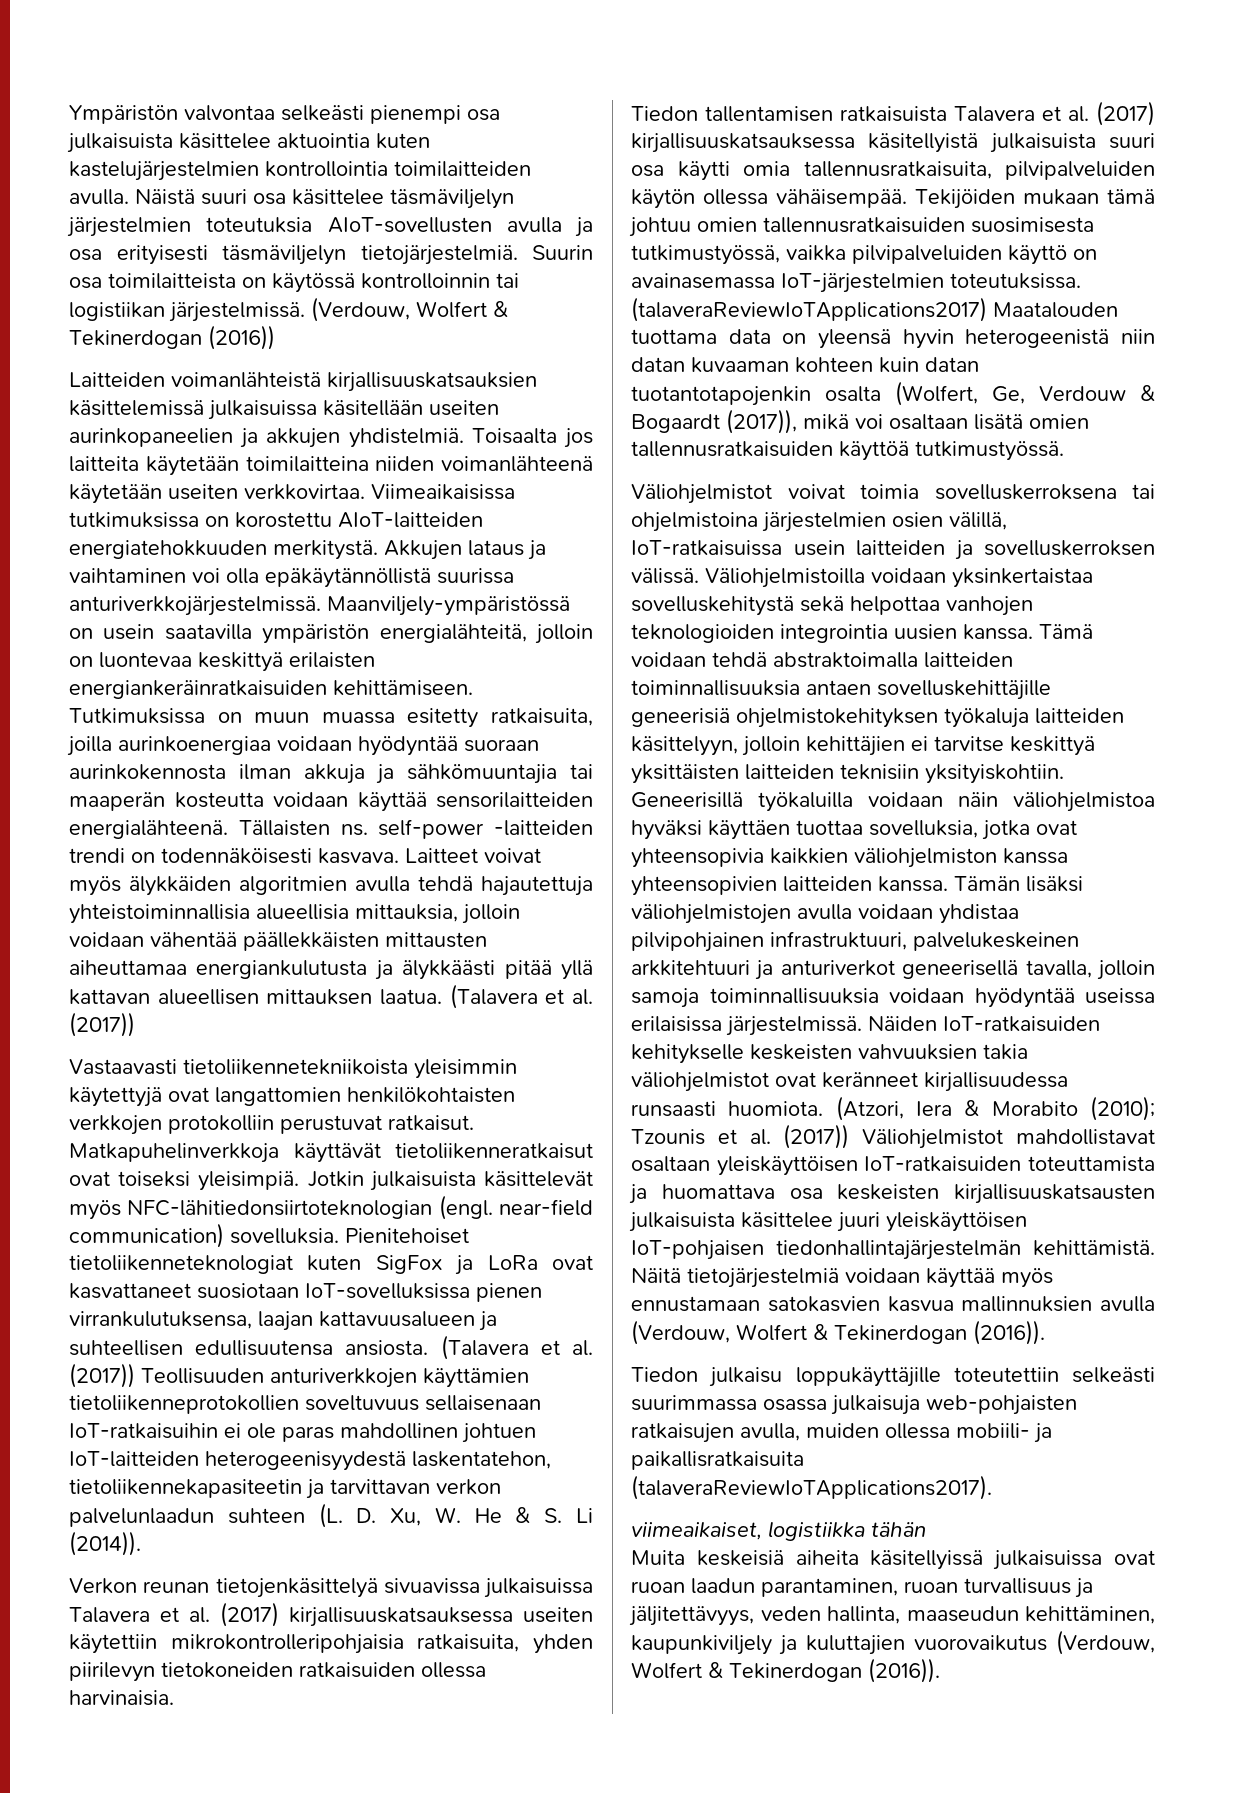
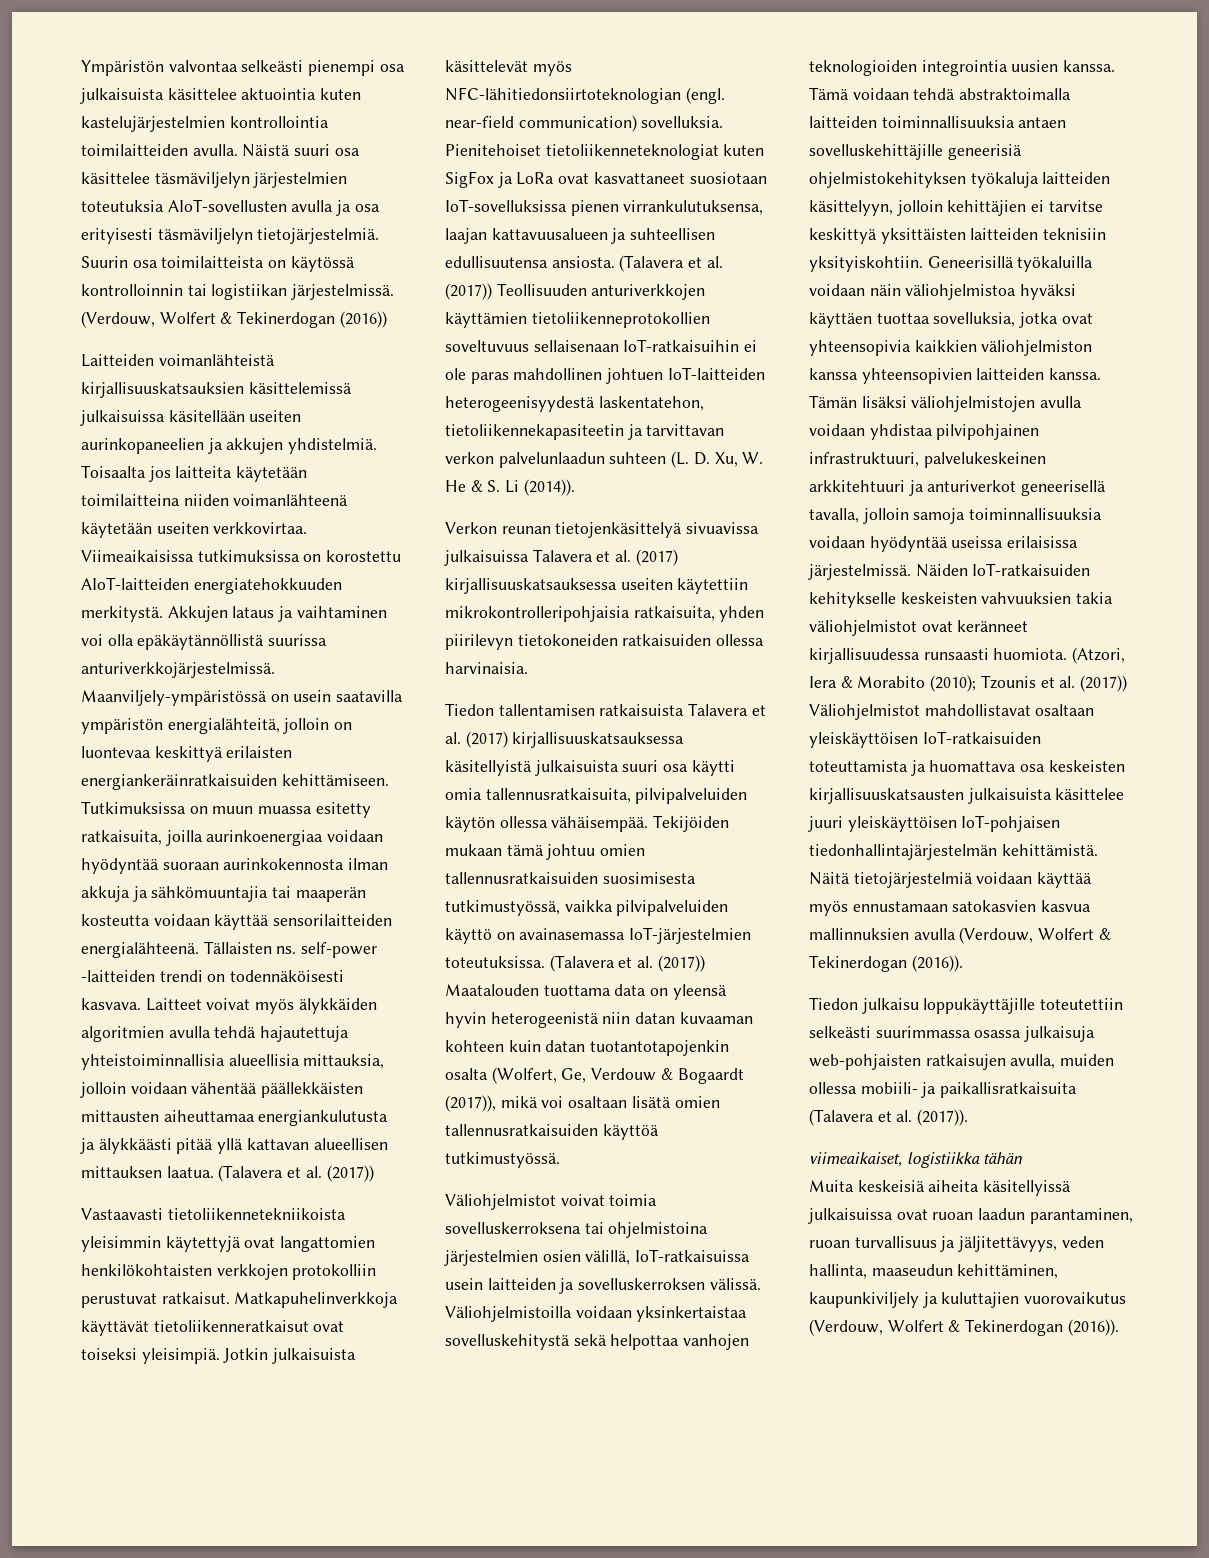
[631,297,987,322] (talaveraReviewIoTApplications2017) -> [549,955,705,972] (Talavera et al. (2017))
[631,1475,992,1500] (talaveraReviewIoTApplications2017). -> [809,1109,969,1126] (Talavera et al. (2017)).

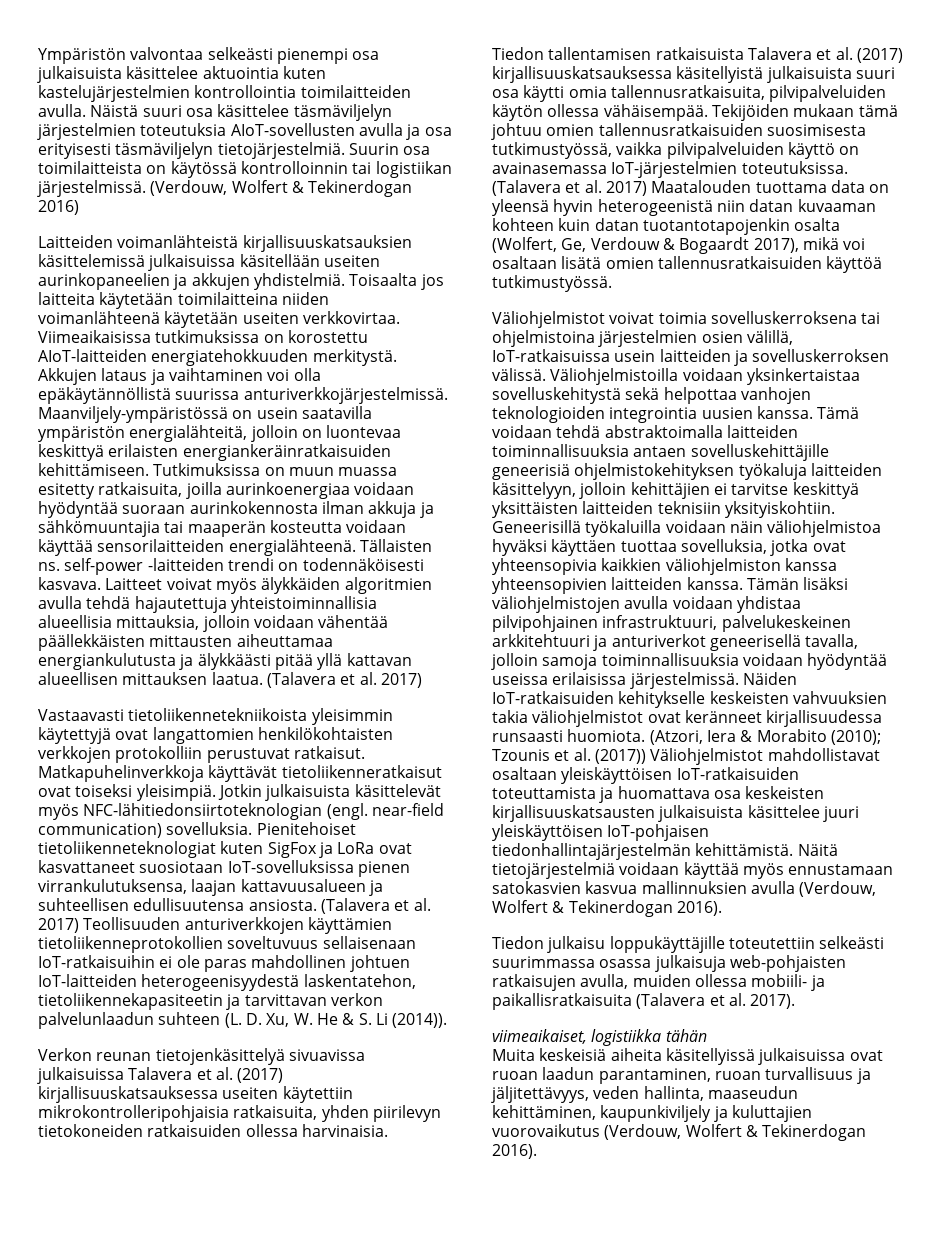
[339,311,387,328] (2016)) -> [38,200,79,215] 2016)
[326,1165,374,1182] (2017)) -> [380,673,422,688] 2017)
[445,283,492,300] (2017)) -> [38,918,79,933] 2017)
[657,955,705,972] (2017)) -> [605,181,647,196] 2017)
[445,1095,496,1112] (2017)), -> [753,238,799,253] 2017),
[911,955,963,972] (2016)). -> [676,901,722,916] 2016).
[917,1109,969,1126] (2017)). -> [750,994,796,1009] 2017).
[1067,1319,1119,1336] (2016)). -> [492,1144,537,1159] 2016).

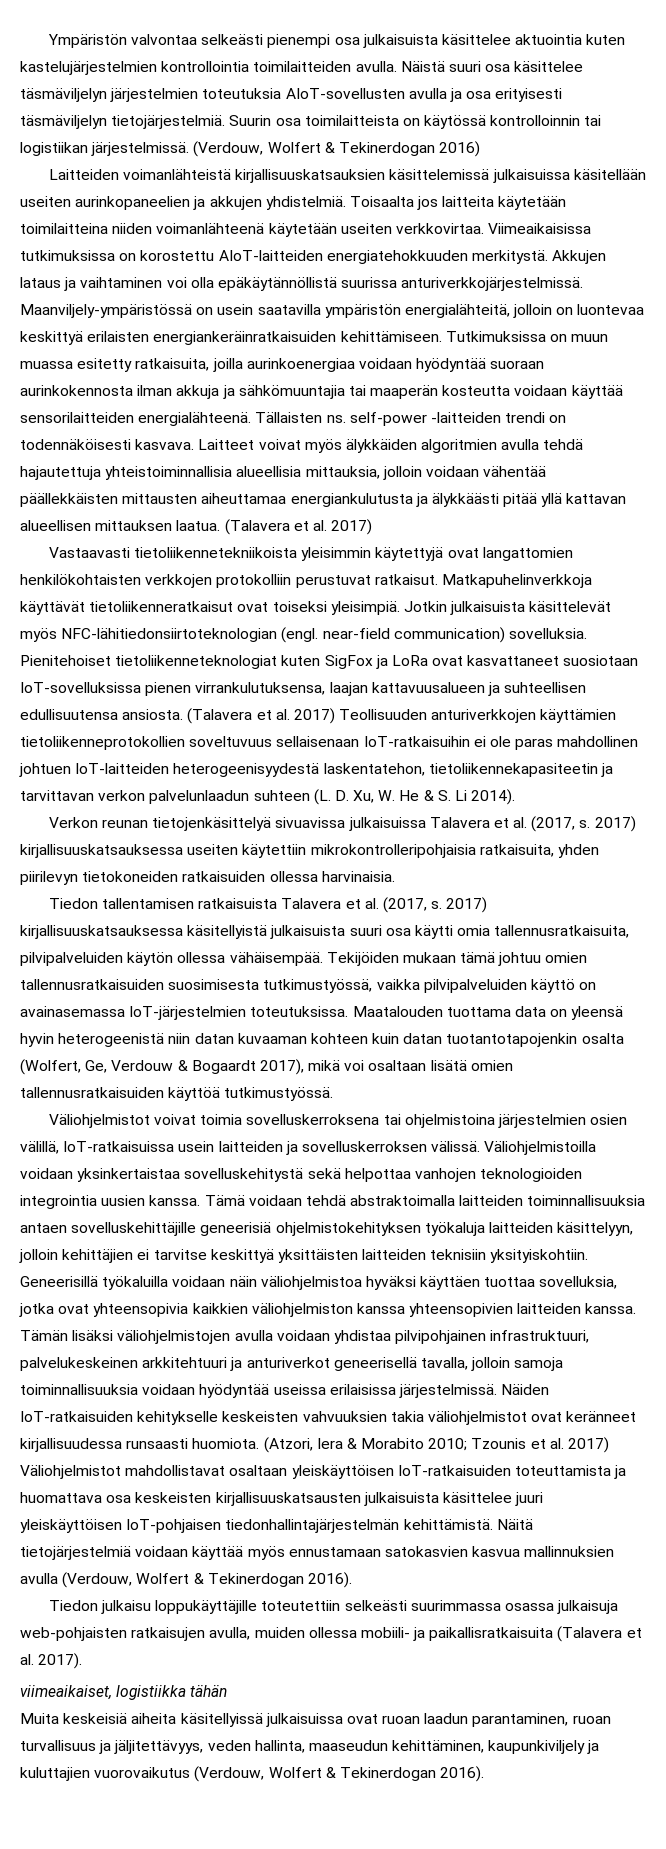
[392,1013,448,1028] (2014)). -> [471,789,516,805] 2014).
[237,1068,284,1083] (2017) -> [531,816,636,832] (2017, s. 2017)
[856,48,903,63] (2017) -> [382,897,488,913] (2017, s. 2017)
[492,180,647,196] (Talavera et al. 2017) -> (349, 1011) none
[830,730,881,745] (2010); -> [428,1438,468,1451] 2010;
[594,749,646,764] (2017)) -> [568,1437,610,1453] 2017)

